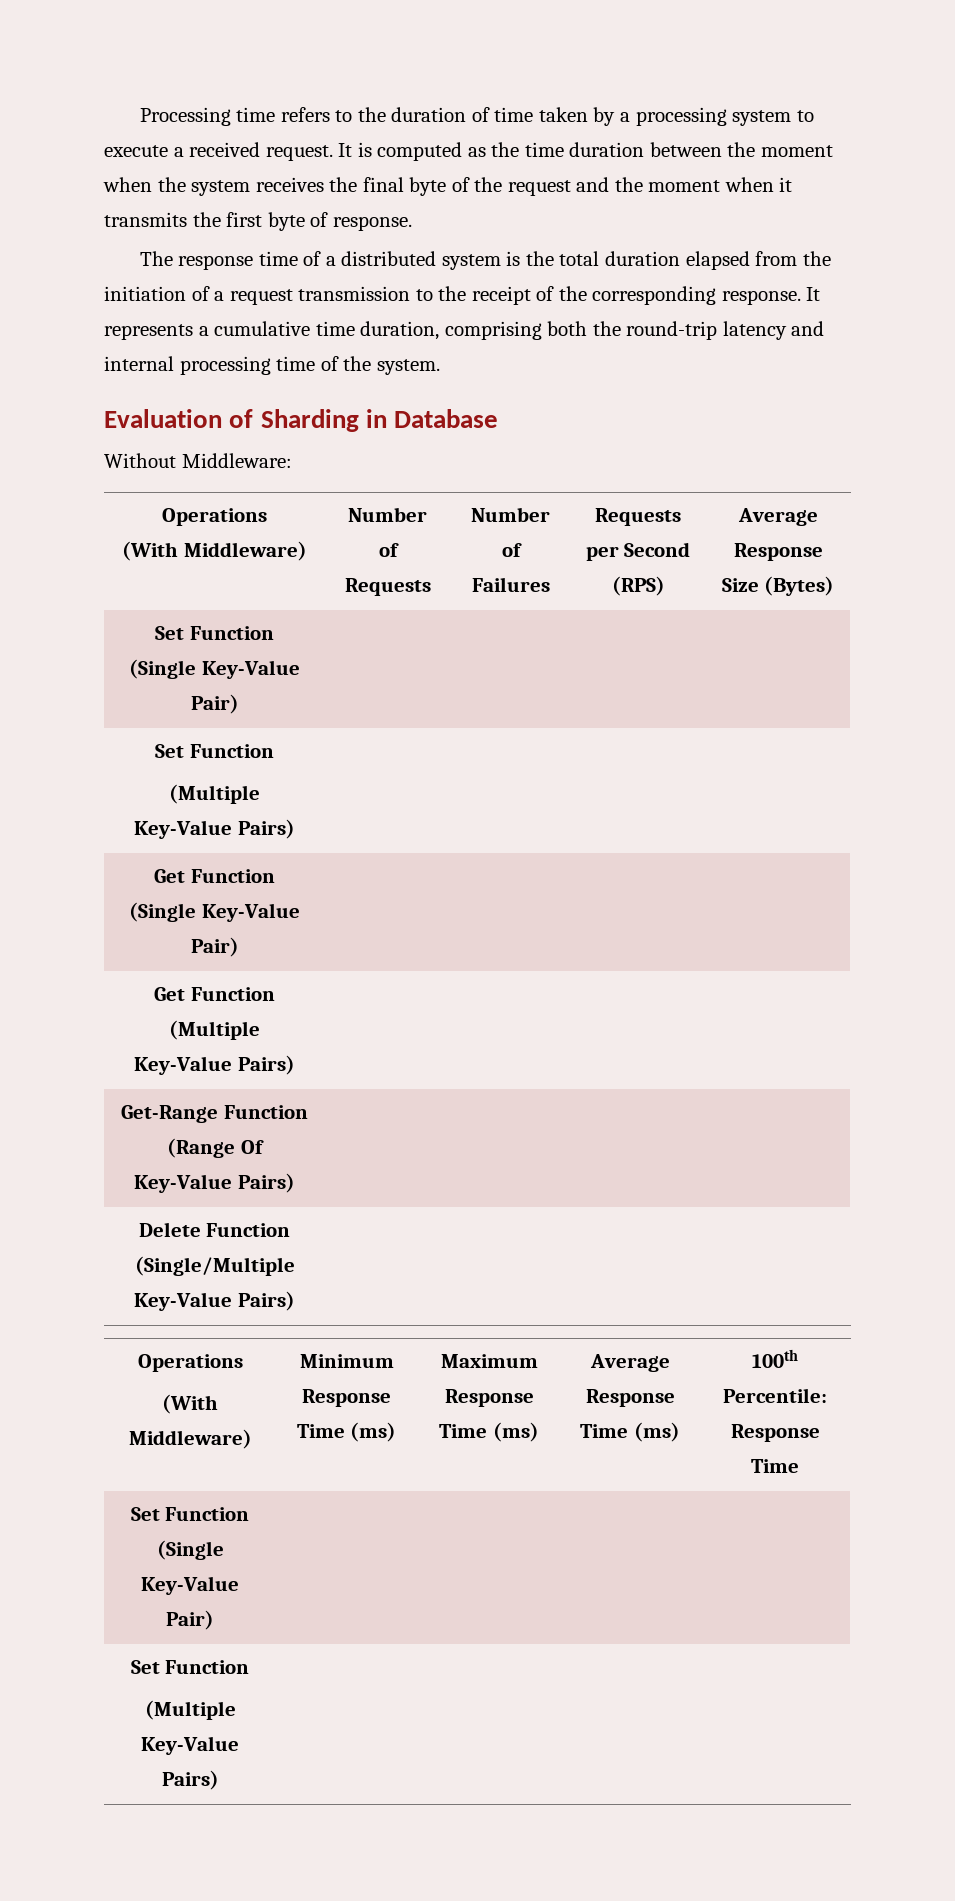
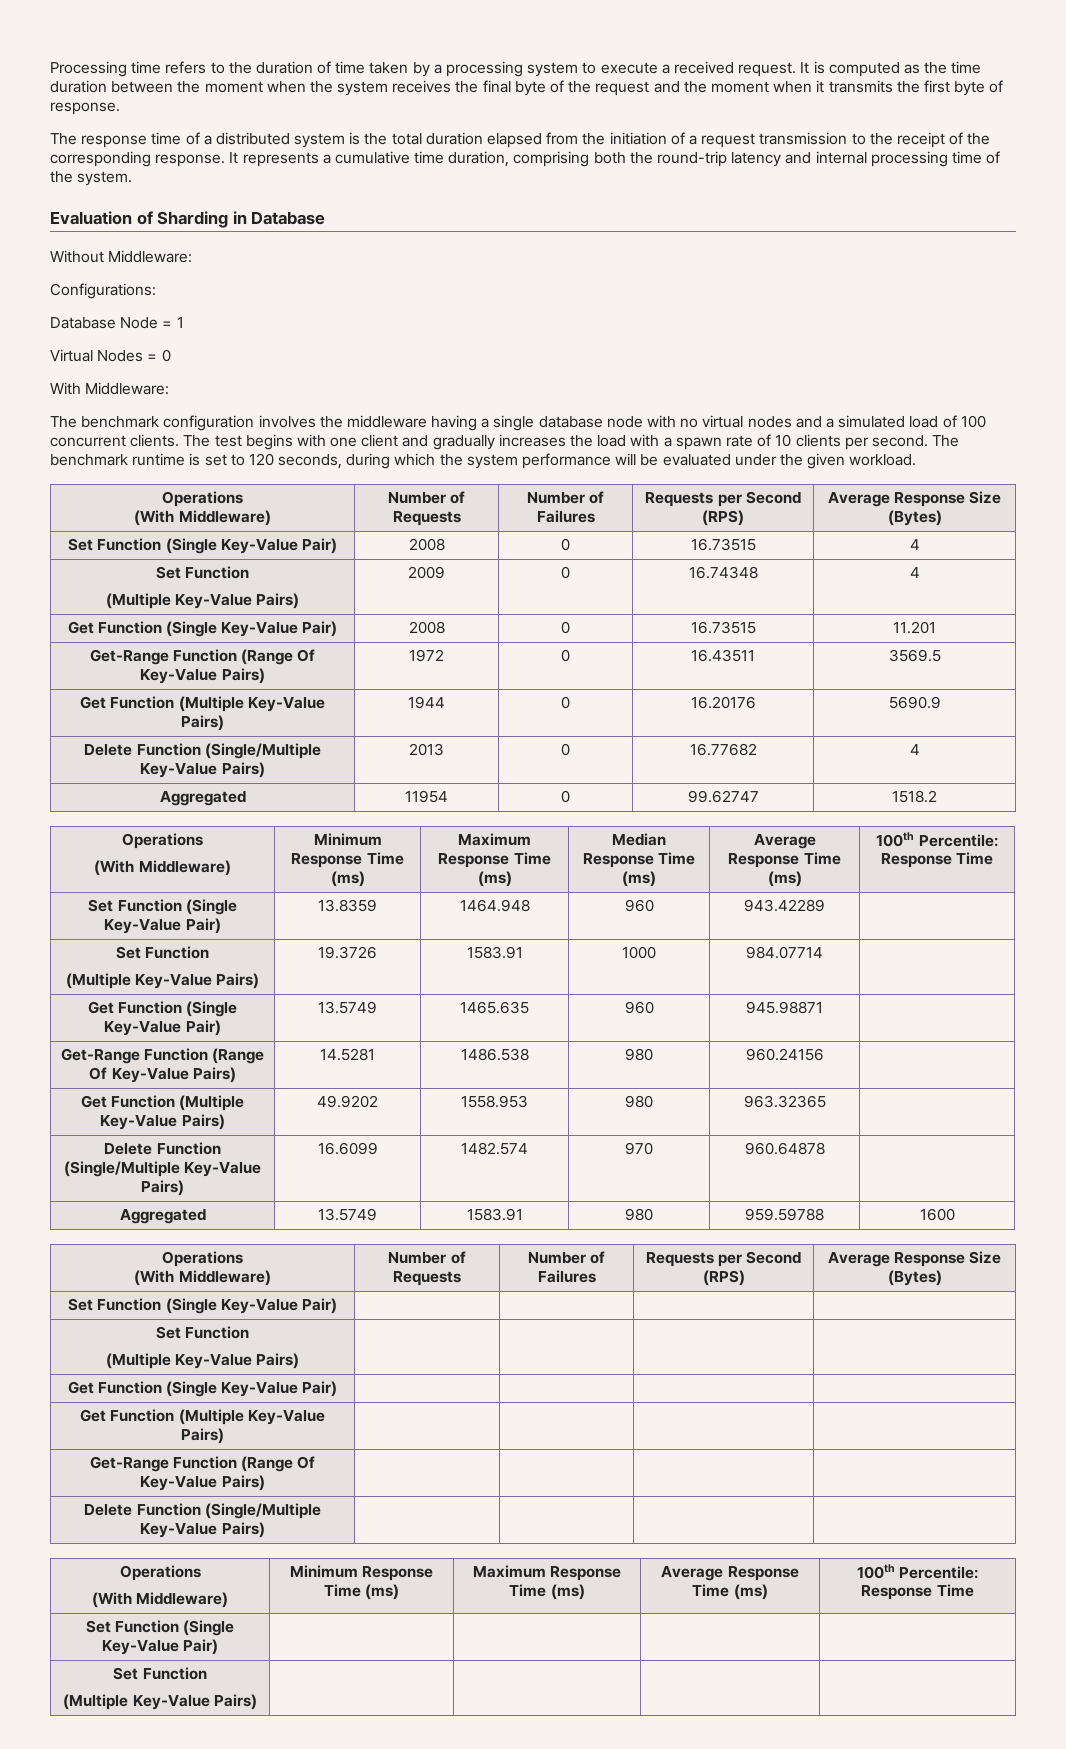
(292, 460) none -> [50,283,156,299] [50,317,184,329] [50,349,171,362] [50,382,170,395] [50,415,986,431] [50,434,960,450] [50,453,917,469] [162,491,243,507] [134,510,271,526] [387,491,466,504] [392,511,461,526] [526,491,605,504] [536,510,595,523] [645,491,801,507] [702,510,744,526] [827,491,1002,507] [887,510,942,526] [68,538,337,554] [408,538,445,551] [561,538,570,551] [690,538,756,551] [909,539,920,550] [155,566,250,579] [105,593,300,609] [408,566,445,579] [561,566,570,579] [688,566,758,579] [909,567,920,578] [67,621,338,637] [408,621,445,634] [561,621,570,634] [690,621,756,634] [893,621,936,634] [89,649,316,665] [140,668,265,684] [409,649,444,662] [561,649,570,662] [691,649,755,662] [888,649,941,662] [80,696,325,712] [181,715,224,731] [408,696,445,709] [561,696,570,709] [690,696,756,709] [888,696,941,709] [84,743,321,759] [140,762,265,778] [409,743,444,756] [561,743,570,756] [689,743,757,756] [909,744,920,755] [159,791,246,806] [405,790,448,803] [561,790,570,803] [687,790,759,803] [892,790,937,803] [122,833,203,849] [94,860,231,876] [313,833,382,846] [291,852,404,868] [330,871,365,887] [458,833,531,846] [438,852,551,868] [477,871,512,887] [612,833,666,846] [582,852,696,868] [622,871,656,887] [753,834,816,849] [728,852,841,868] [767,871,802,887] [876,832,998,847] [880,852,994,868] [88,899,237,915] [104,918,221,934] [318,899,377,912] [459,899,530,912] [624,899,654,912] [744,899,825,912] [115,946,210,959] [65,973,260,989] [318,946,377,959] [466,946,523,959] [622,946,656,959] [746,946,823,959] [87,1001,238,1017] [104,1020,221,1036] [318,1001,377,1014] [460,1001,529,1014] [624,1001,654,1014] [746,1001,823,1014] [60,1048,265,1064] [89,1067,236,1083] [320,1048,375,1061] [460,1048,529,1061] [625,1048,653,1061] [745,1048,824,1061] [80,1095,245,1111] [100,1114,225,1130] [317,1095,378,1108] [461,1095,528,1108] [625,1095,653,1108] [743,1095,826,1108] [104,1142,221,1155] [63,1161,262,1177] [141,1180,184,1196] [317,1142,378,1155] [461,1142,528,1155] [625,1142,653,1155] [744,1142,825,1155] [119,1209,206,1224] [318,1208,377,1221] [466,1208,523,1221] [625,1208,653,1221] [745,1208,824,1221] [919,1208,955,1221] // Configurations: // Database Node = 1 // Virtual Nodes = 0 // With Middleware: // The benchmark configuration involves the middleware having a single database node with no virtual nodes and a simulated load of 100 concurrent clients. The test begins with one client and gradually increases the load with a spawn rate of 10 clients per second. The benchmark runtime is set to 120 seconds, during which the system performance will be evaluated under the given workload. // Operations // (With Middleware) | Number of Requests | Number of Failures | Requests per Second (RPS) | Average Response Size (Bytes) // Set Function (Single Key-Value Pair) | 2008 | 0 | 16.73515 | 4 // Set Function // (Multiple Key-Value Pairs) | 2009 | 0 | 16.74348 | 4 // Get Function (Single Key-Value Pair) | 2008 | 0 | 16.73515 | 11.201 // Get-Range Function (Range Of Key-Value Pairs) | 1972 | 0 | 16.43511 | 3569.5 // Get Function (Multiple Key-Value Pairs) | 1944 | 0 | 16.20176 | 5690.9 // Delete Function (Single/Multiple Key-Value Pairs) | 2013 | 0 | 16.77682 | 4 // Aggregated | 11954 | 0 | 99.62747 | 1518.2 // Operations // (With Middleware) | Minimum Response Time (ms) | Maximum Response Time (ms) | Median Response Time (ms) | Average Response Time (ms) | 100th Percentile: Response Time // Set Function (Single Key-Value Pair) | 13.8359 | 1464.948 | 960 | 943.42289 | // Set Function // (Multiple Key-Value Pairs) | 19.3726 | 1583.91 | 1000 | 984.07714 | // Get Function (Single Key-Value Pair) | 13.5749 | 1465.635 | 960 | 945.98871 | // Get-Range Function (Range Of Key-Value Pairs) | 14.5281 | 1486.538 | 980 | 960.24156 | // Get Function (Multiple Key-Value Pairs) | 49.9202 | 1558.953 | 980 | 963.32365 | // Delete Function (Single/Multiple Key-Value Pairs) | 16.6099 | 1482.574 | 970 | 960.64878 | // Aggregated | 13.5749 | 1583.91 | 980 | 959.59788 | 1600

